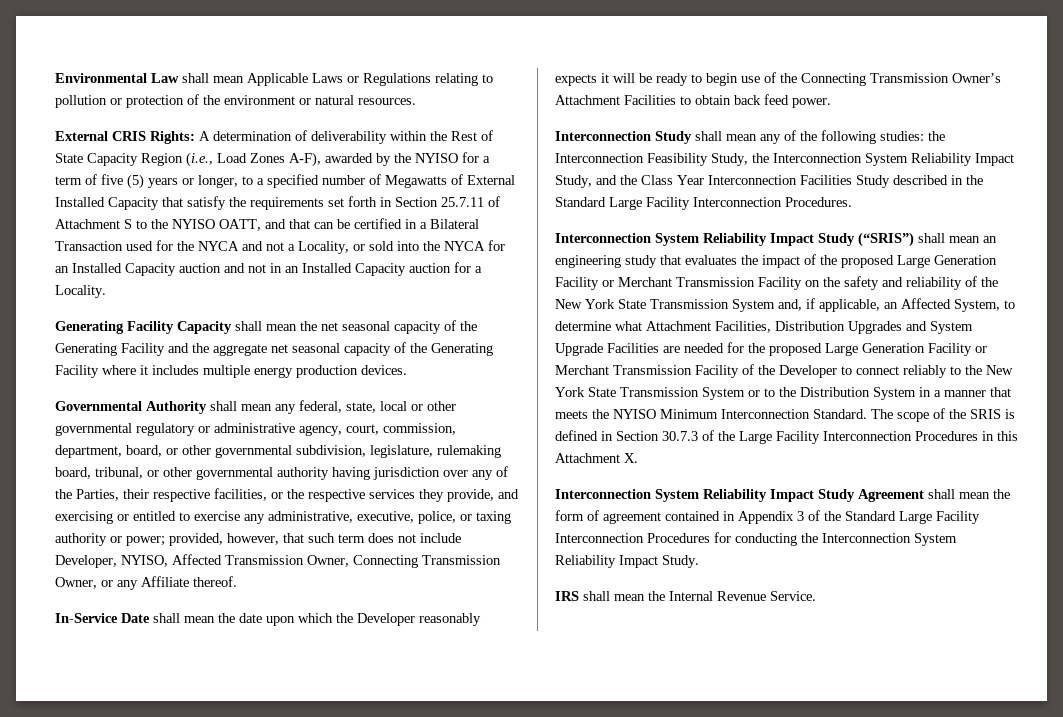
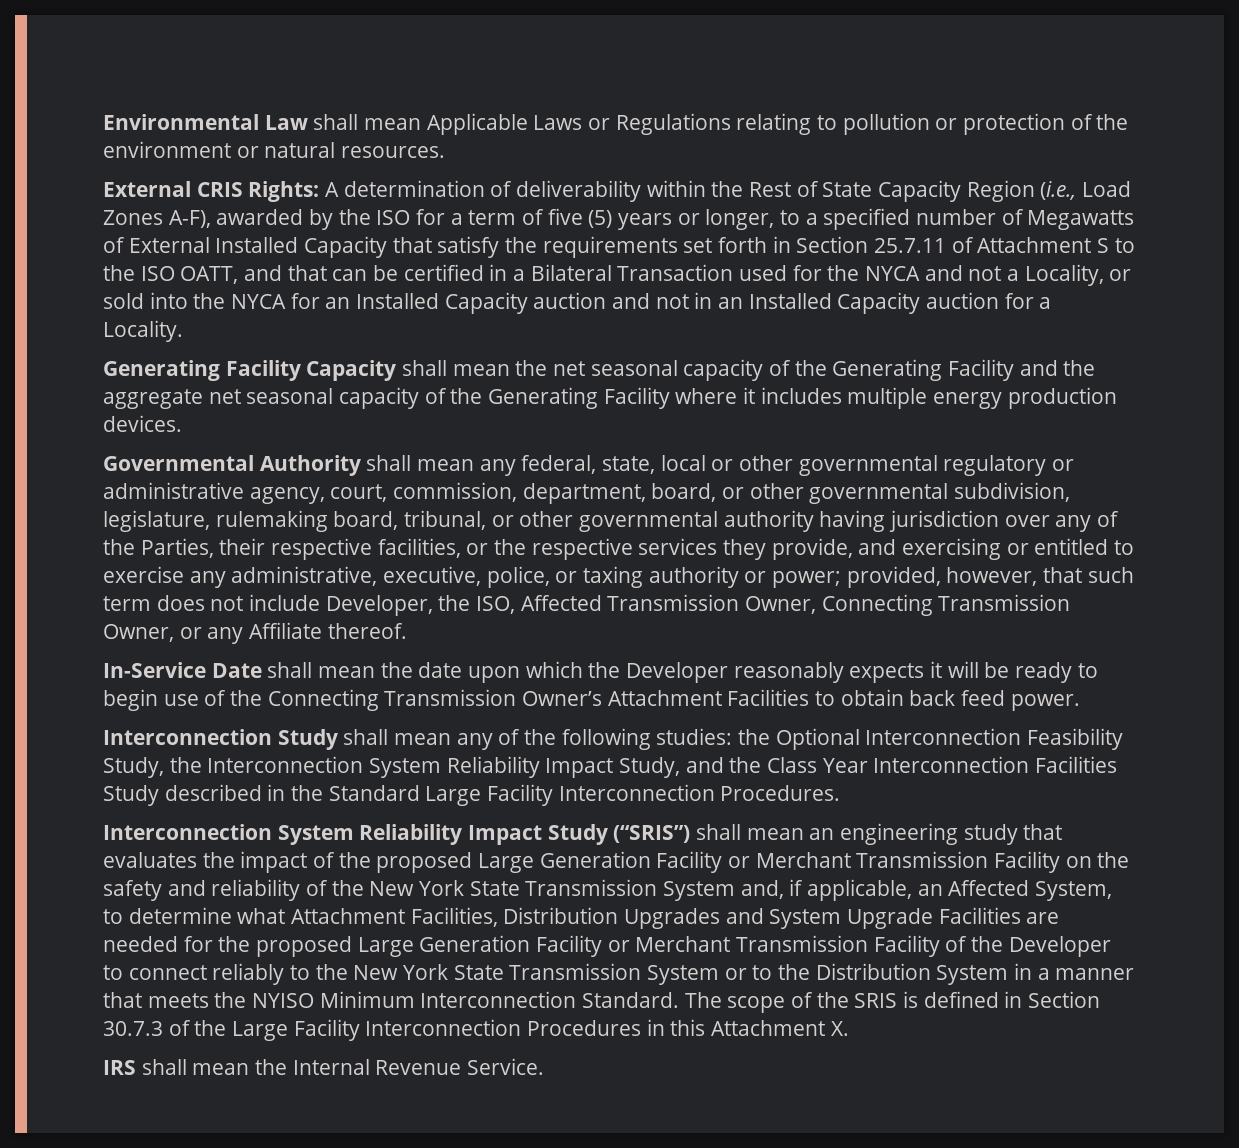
[415,153,458,163] NYISO -> [376,210,411,225] ISO
[172,219,215,229] NYISO -> [140,266,175,281] ISO
[121,555,168,567] NYISO, -> [438,595,516,614] the ISO,
(945, 136) none -> [775,728,860,750] Optional
[555,489,1010,502] [555,510,980,524] [555,532,957,546] [555,555,699,568] // Interconnection System Reliability Impact Study Agreement shall mean the form of agreement contained in Appendix 3 of the Standard Large Facility Interconnection Procedures for conducting the Interconnection System Reliability Impact Study. -> (849, 1028) none

